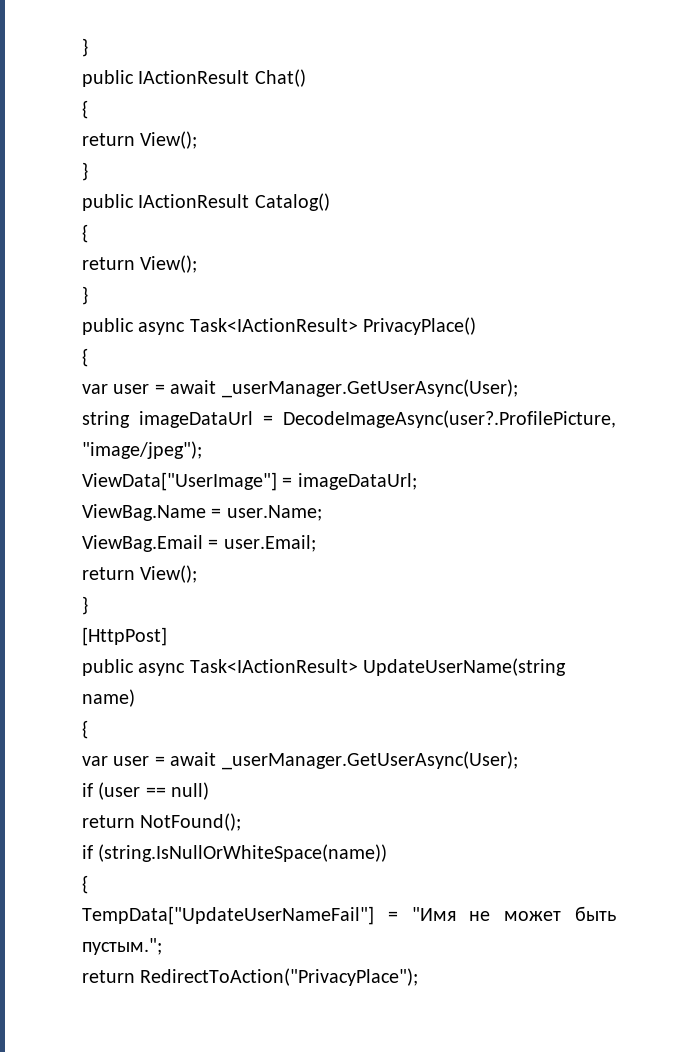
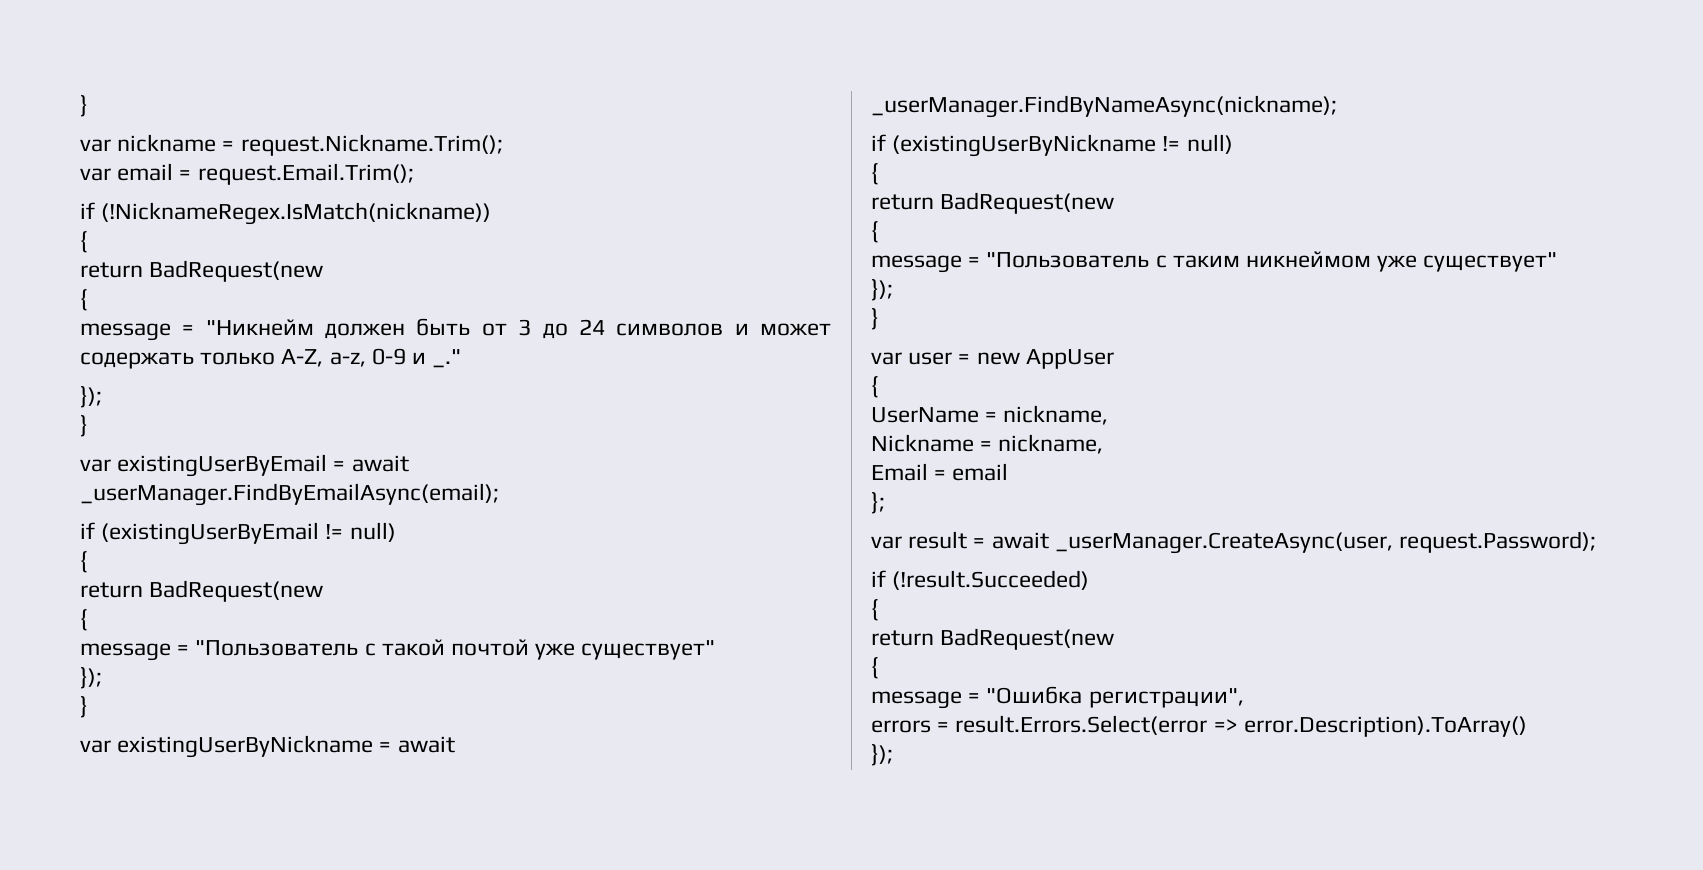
[82,38,88,57] [82,69,306,87] [82,100,88,119] [82,131,198,149] [82,162,88,181] [82,193,330,211] [82,224,88,243] [82,255,198,273] [82,286,88,305] [82,317,477,335] [82,348,88,367] [82,379,518,398] [82,410,617,428] [82,441,202,459] [82,472,417,491] [82,504,322,521] [82,535,316,552] [82,565,198,583] [82,596,88,615] [82,627,167,646] [82,658,567,676] [82,689,135,707] [82,720,88,739] [82,751,518,770] [82,782,210,800] [82,813,242,831] [82,844,388,862] [82,875,88,894] [82,906,616,925] [82,938,162,955] [82,968,419,986] } // public IActionResult Chat() // { // return View(); // } // public IActionResult Catalog() // { // return View(); // } // public async Task<IActionResult> PrivacyPlace() // { // var user = await _userManager.GetUserAsync(User); // string imageDataUrl = DecodeImageAsync(user?.ProfilePicture, "image/jpeg"); // ViewData["UserImage"] = imageDataUrl; // ViewBag.Name = user.Name; // ViewBag.Email = user.Email; // return View(); // } // [HttpPost] // public async Task<IActionResult> UpdateUserName(string name) // { // var user = await _userManager.GetUserAsync(User); // if (user == null) // return NotFound(); // if (string.IsNullOrWhiteSpace(name)) // { // TempData["UpdateUserNameFail"] = "Имя не может быть пустым."; // return RedirectToAction("PrivacyPlace"); -> [80,95,88,117] [80,134,503,156] [80,163,414,185] [80,202,492,225] [80,231,88,253] [80,260,324,282] [80,289,88,311] [80,318,832,341] [80,348,462,369] [80,386,102,408] [80,415,88,437] [80,454,409,477] [80,483,499,506] [80,522,396,545] [80,551,88,573] [80,580,324,602] [80,609,88,631] [80,639,716,661] [80,667,102,689] [80,696,88,718] [80,735,455,758] [871,95,1337,118] [871,134,1233,157] [871,163,879,185] [871,192,1115,214] [871,221,879,243] [871,251,1558,273] [871,279,893,301] [871,308,879,330] [871,349,1114,369] [871,376,879,398] [871,405,1109,425] [871,434,1104,454] [871,463,1009,481] [871,492,885,514] [871,531,1597,554] [871,570,1090,590] [871,599,879,621] [871,628,1115,650] [871,657,879,679] [871,686,1244,709] [871,715,1527,737] [871,744,893,766] } // var nickname = request.Nickname.Trim(); // var email = request.Email.Trim(); // if (!NicknameRegex.IsMatch(nickname)) // { // return BadRequest(new // { // message = "Никнейм должен быть от 3 до 24 символов и может содержать только A-Z, a-z, 0-9 и _." // }); // } // var existingUserByEmail = await _userManager.FindByEmailAsync(email); // if (existingUserByEmail != null) // { // return BadRequest(new // { // message = "Пользователь с такой почтой уже существует" // }); // } // var existingUserByNickname = await _userManager.FindByNameAsync(nickname); // if (existingUserByNickname != null) // { // return BadRequest(new // { // message = "Пользователь с таким никнеймом уже существует" // }); // } // var user = new AppUser // { // UserName = nickname, // Nickname = nickname, // Email = email // }; // var result = await _userManager.CreateAsync(user, request.Password); // if (!result.Succeeded) // { // return BadRequest(new // { // message = "Ошибка регистрации", // errors = result.Errors.Select(error => error.Description).ToArray() // });

